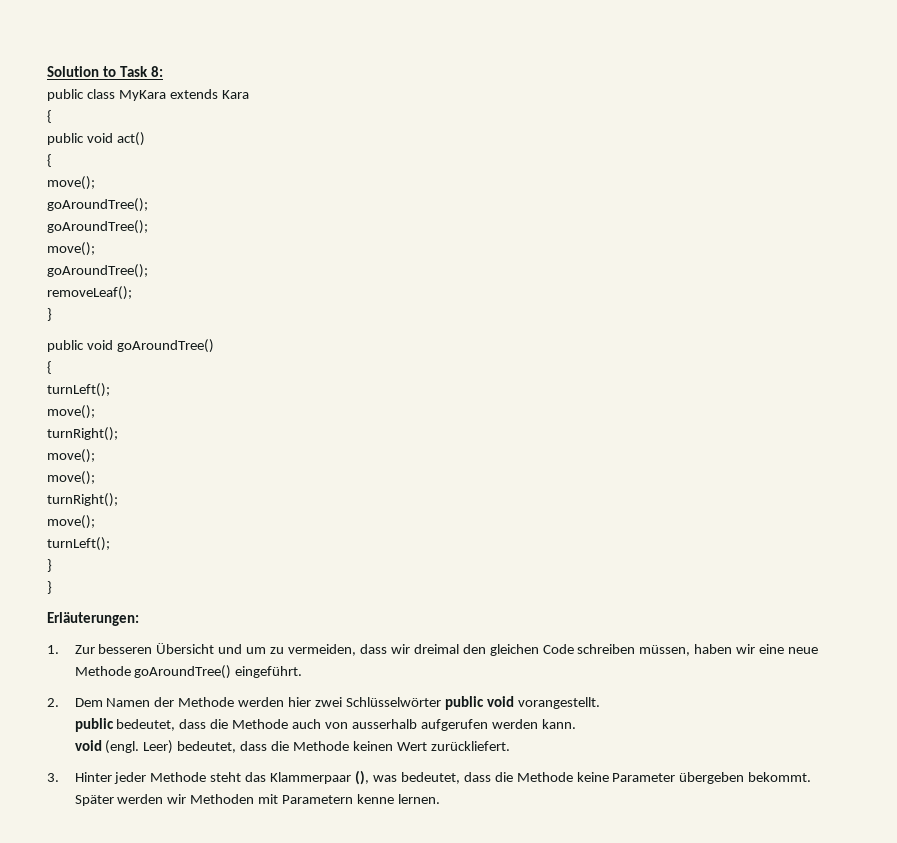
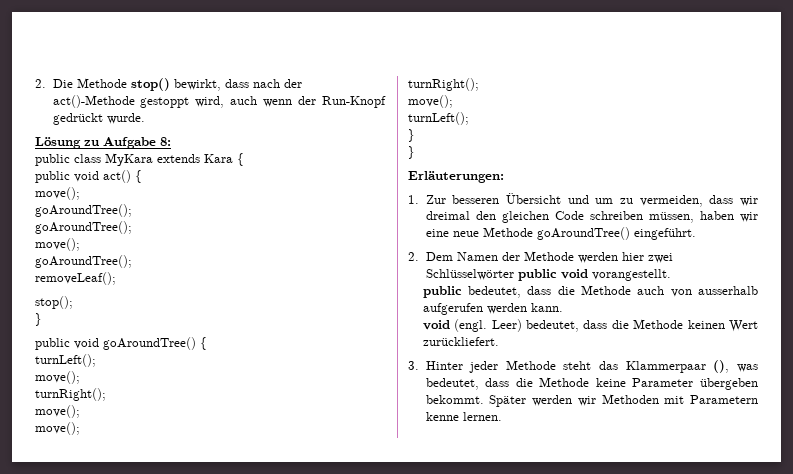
[47,66,148,77] Solution to Task -> [35,78,302,91] [52,95,386,108] [52,113,145,125] [35,137,156,149] 2. Die Methode stop() bewirkt, dass nach der act()-Methode gestoppt wird, auch wenn der Run-Knopf gedrückt wurde. // Lösung zu Aufgabe
(249, 94) // -> (233, 158) none
(145, 139) // -> (131, 176) none
(132, 293) none -> [35,296,73,309] // stop();
(214, 346) // -> (196, 343) none

